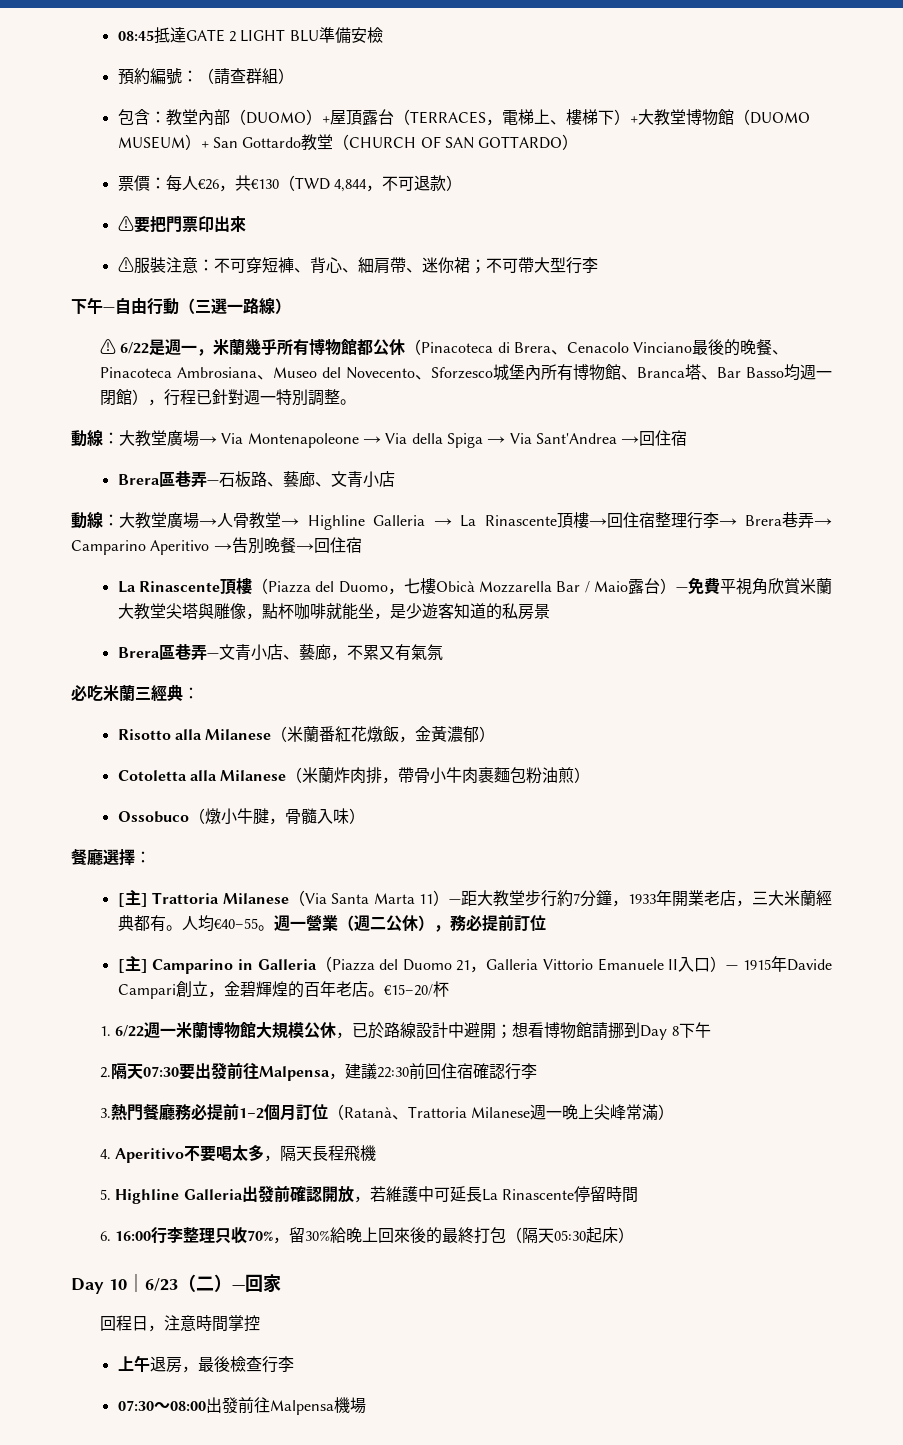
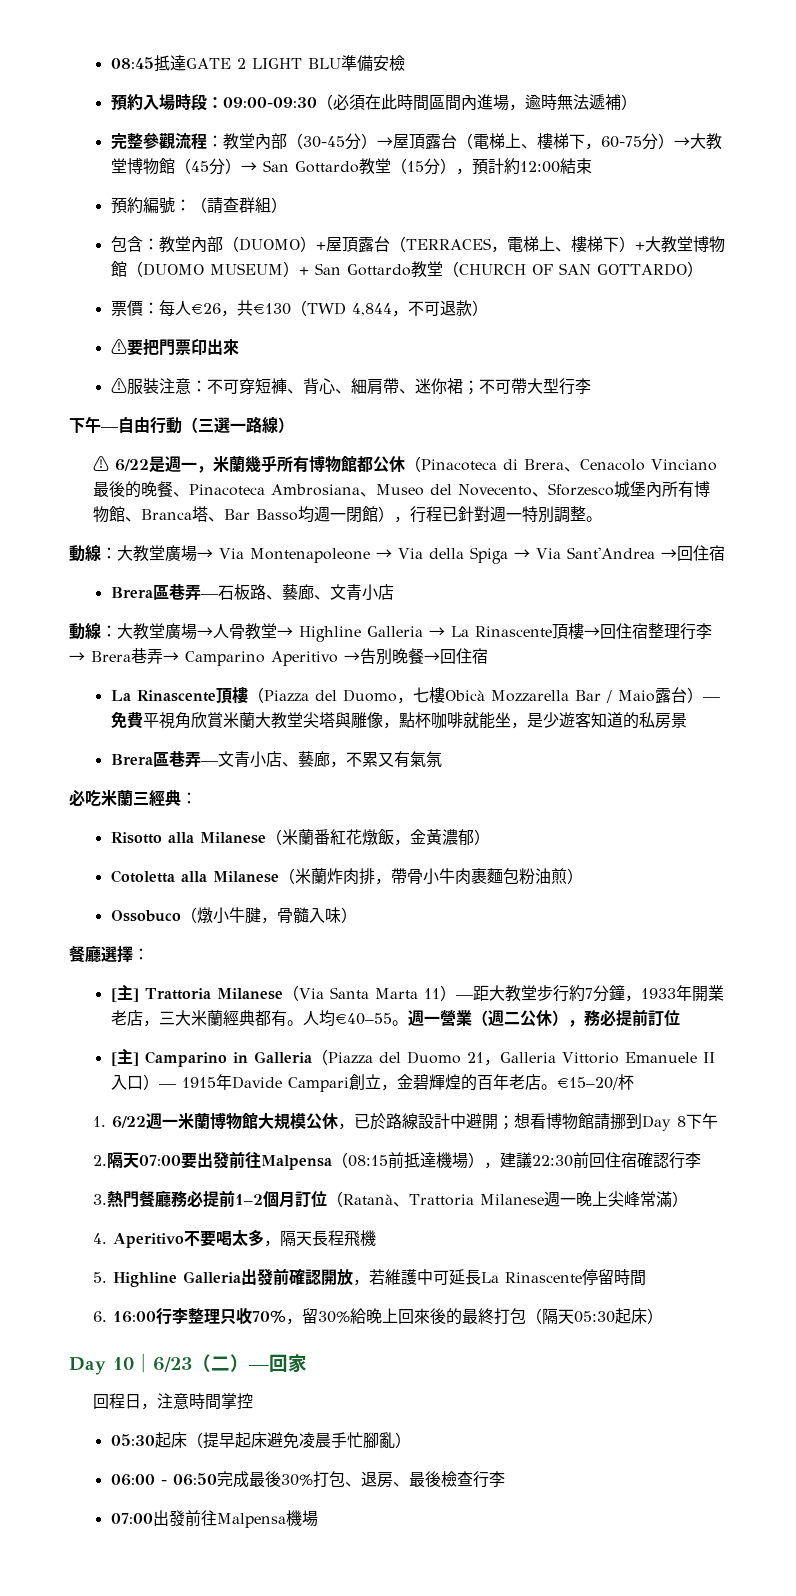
(383, 35) none -> [110,94,637,111] [110,132,722,150] [110,158,592,175] // 預約入場時段：09:00-09:30（必須在此時間區間內進場，逾時無法遞補） // 完整參觀流程：教堂內部（30-45分）→屋頂露台（電梯上、樓梯下，60-75分）→大教堂博物館（45分）→ San Gottardo教堂（15分），預計約12:00結束
[143,1066,180,1077] 07:30 -> [139,1155,182,1166] 07:00
(331, 1073) none -> [332,1152,485,1169] （08:15前抵達機場）
[117,1355,198,1373] 上午退房， -> [110,1432,411,1449] [110,1471,409,1488] 05:30起床（提早起床避免凌晨手忙腳亂） // 06:00 - 06:50完成最後30%打包、退房、
[117,1400,206,1411] 07:30～08:00 -> [110,1513,153,1524] 07:00

